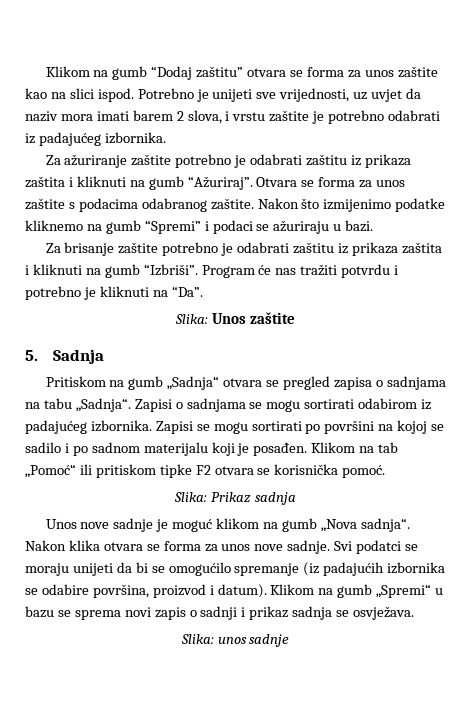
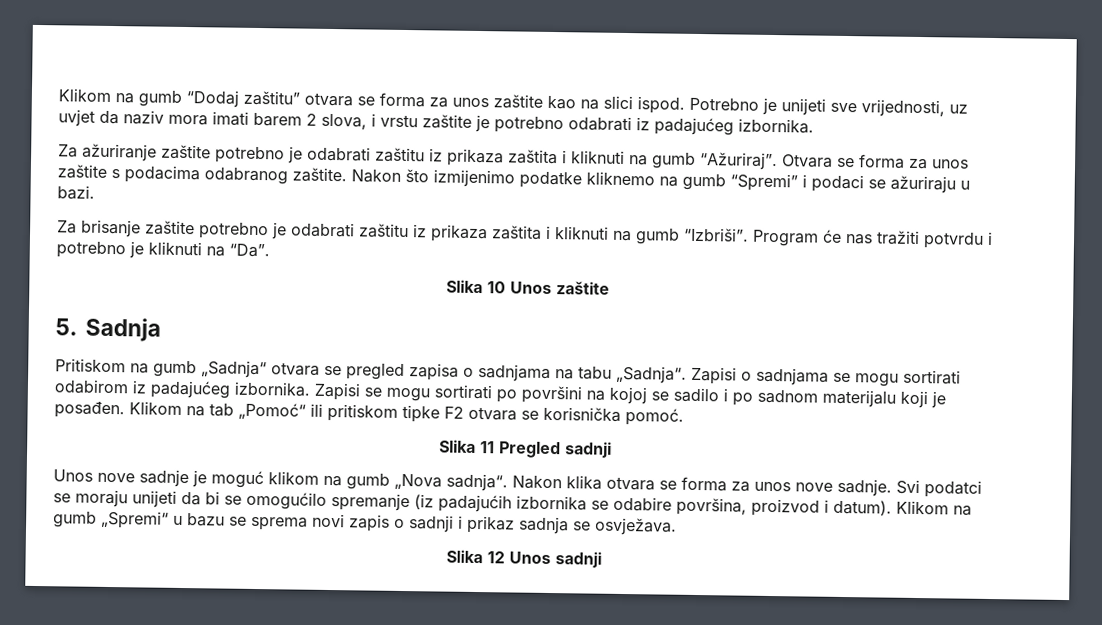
[175,314,209,324] Slika: -> [445,279,506,294] Slika 10
[174,492,296,505] Slika: Prikaz sadnja -> [439,439,612,459] Slika 11 Pregled sadnji
[180,634,290,647] Slika: unos sadnje -> [445,549,602,568] Slika 12 Unos sadnji

